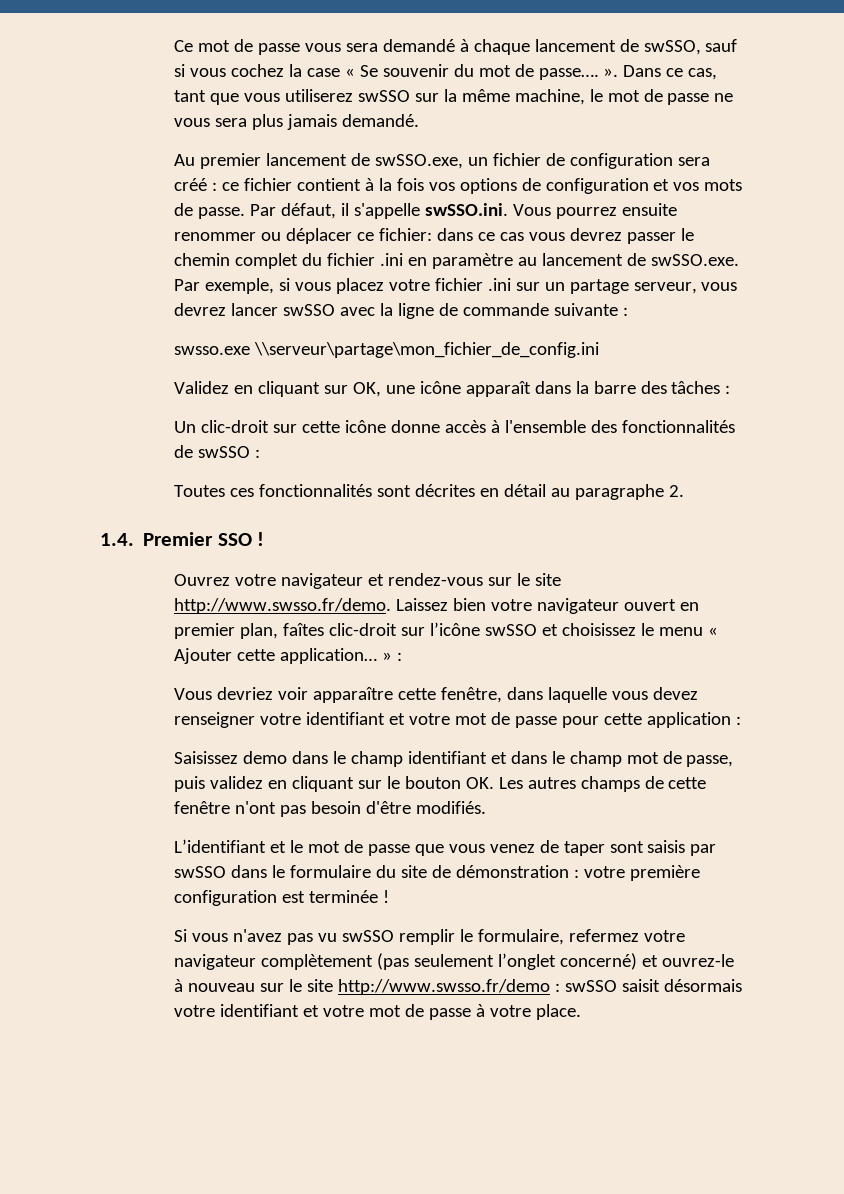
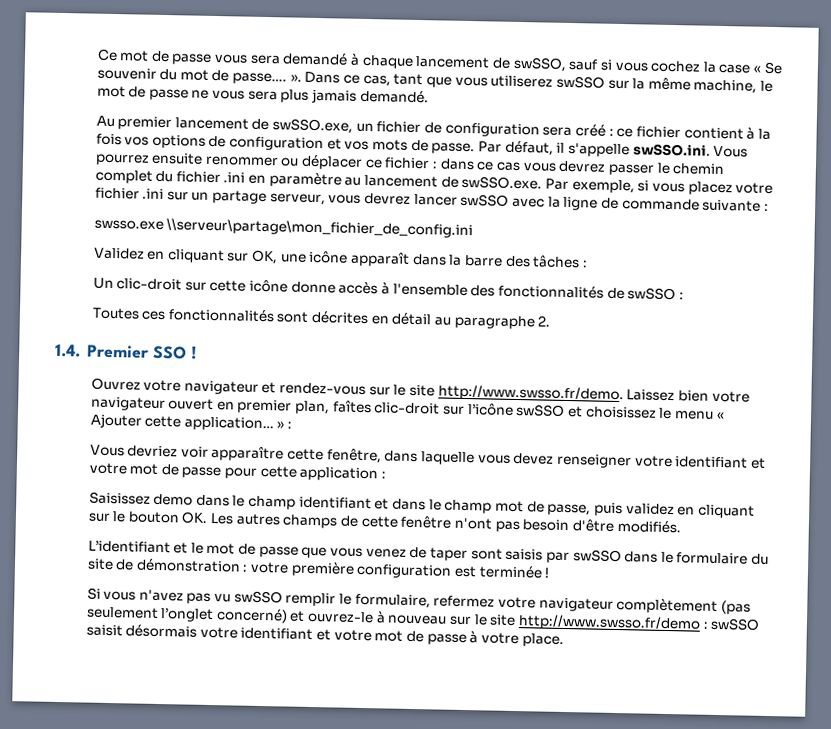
[378,228,432,241] fichier: -> [384,157,439,170] fichier :

